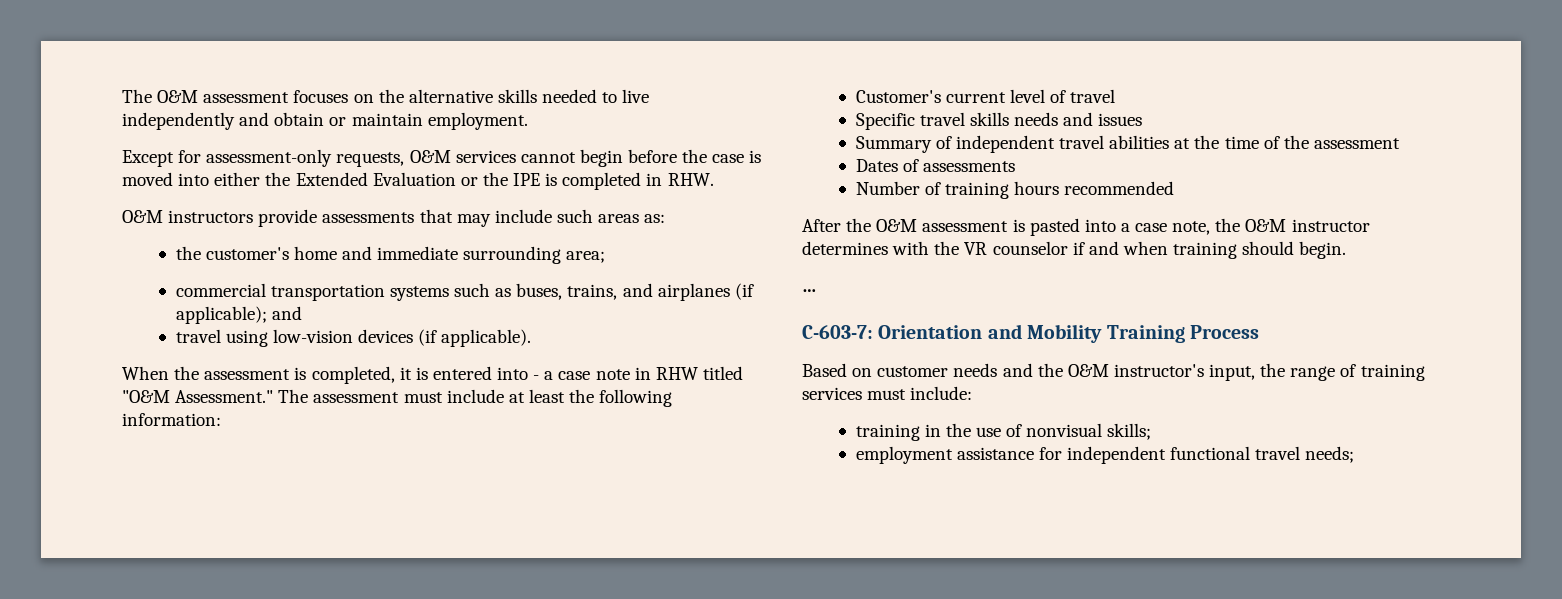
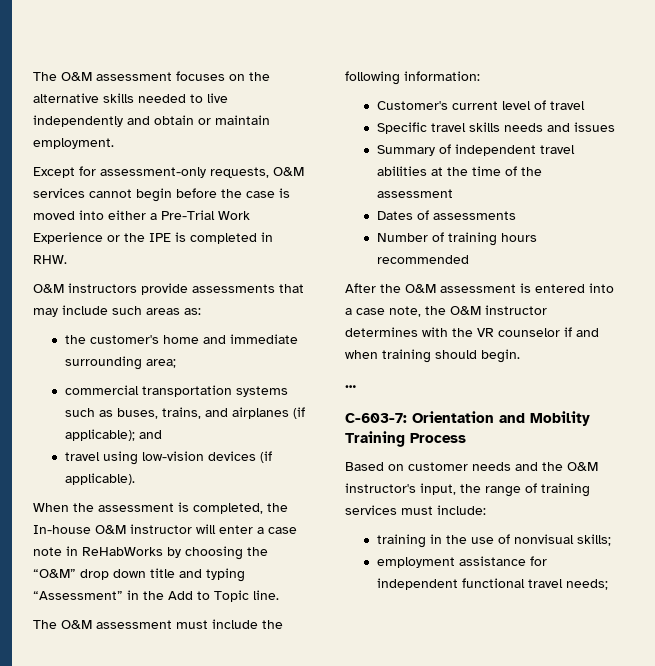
[265,172,456,186] the Extended Evaluation -> [150,210,250,220] [33,232,103,244] a Pre-Trial Work Experience
[399,366,743,380] [122,389,309,403] it is entered into - a case note in RHW titled "O&M Assessment." The -> [267,503,288,512] [33,524,297,534] [33,546,268,560] [33,568,245,582] [33,590,279,602] [33,620,92,629] the In-house O&M instructor will enter a case note in ReHabWorks by choosing the “O&M” drop down title and typing “Assessment” in the Add to Topic line. // The O&M
[508,389,565,403] at least -> (258, 624) none
[1029,218,1080,236] pasted -> [535,284,585,293] entered

